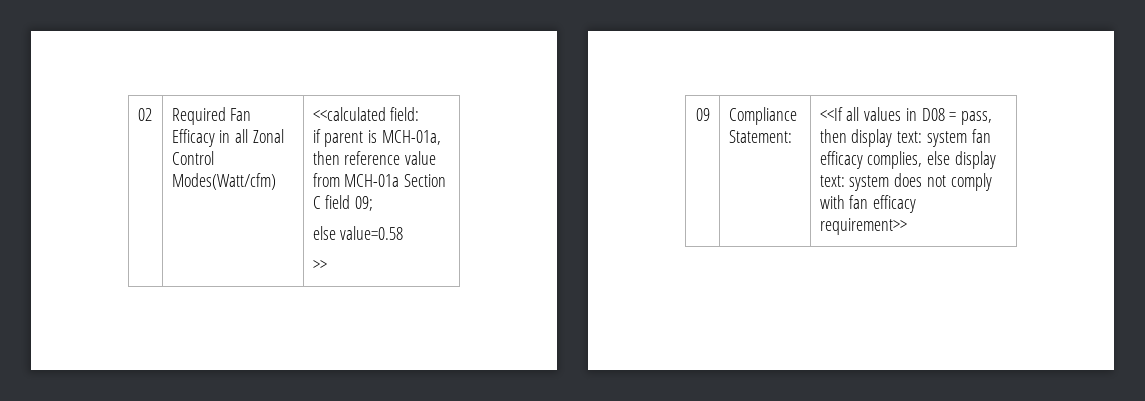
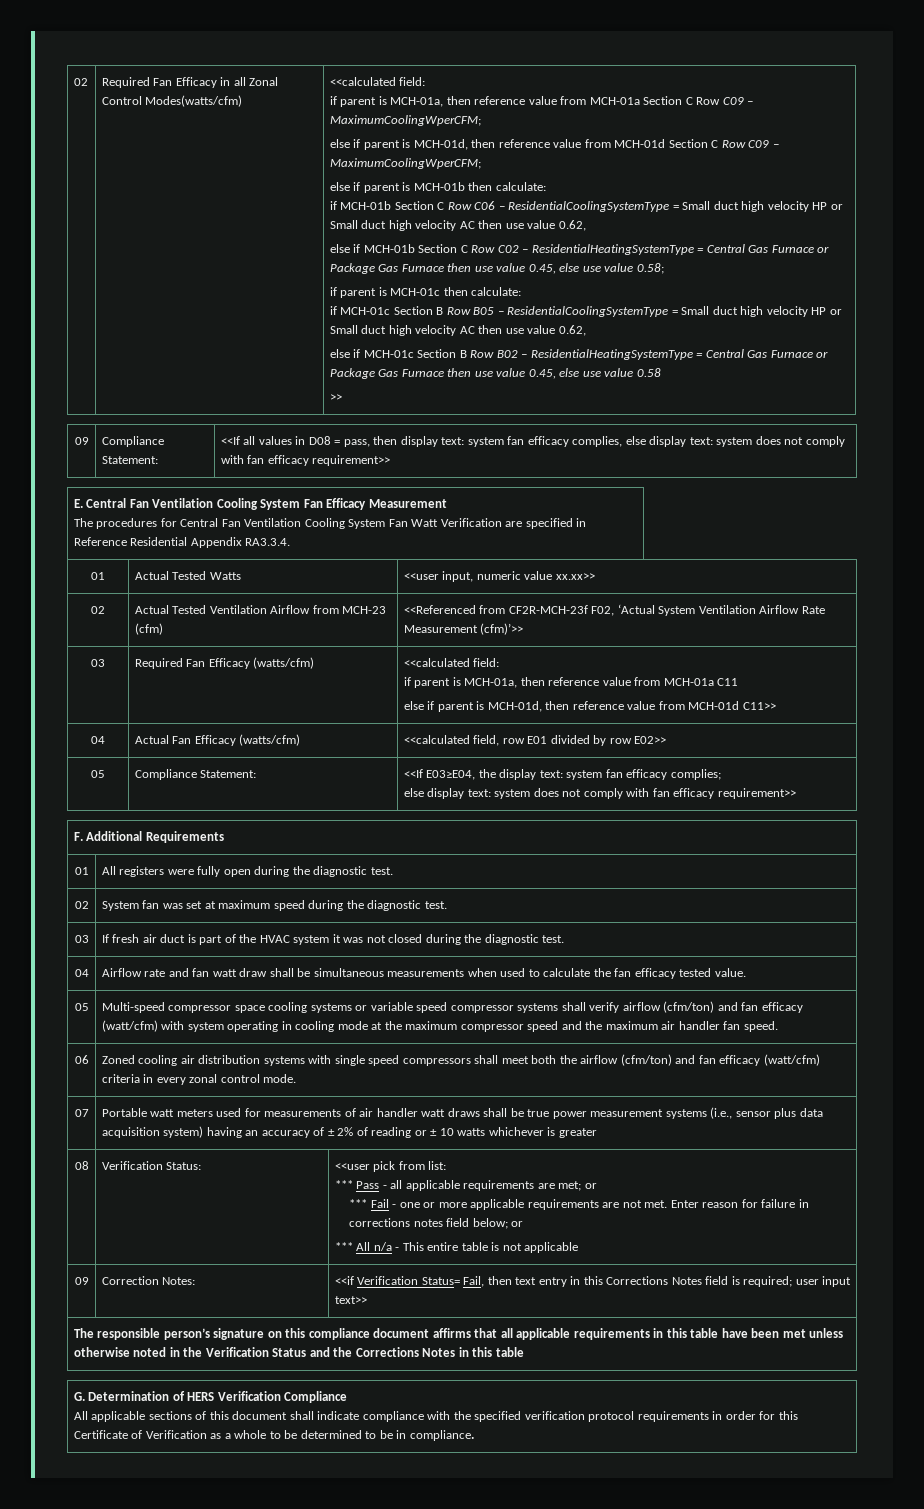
[171,173,276,190] Modes(Watt/cfm) -> [145,95,243,107] Modes(watts/cfm)
[325,195,374,211] [312,226,404,240] field 09; // else value=0.58 -> [696,97,754,105] [329,115,481,126] [329,139,779,150] [329,158,481,169] [329,182,546,193] [329,201,843,212] [329,220,586,231] [329,244,830,255] [329,263,664,274] [329,287,522,298] [329,306,842,317] [329,325,586,336] [329,349,829,360] [329,368,661,379] Row C09 – MaximumCoolingWperCFM; // else if parent is MCH-01d, then reference value from MCH-01d Section C Row C09 – MaximumCoolingWperCFM; // else if parent is MCH-01b then calculate: // if MCH-01b Section C Row C06 – ResidentialCoolingSystemType = Small duct high velocity HP or Small duct high velocity AC then use value 0.62, // else if MCH-01b Section C Row C02 – ResidentialHeatingSystemType = Central Gas Furnace or Package Gas Furnace then use value 0.45, else use value 0.58; // if parent is MCH-01c then calculate: // if MCH-01c Section B Row B05 – ResidentialCoolingSystemType = Small duct high velocity HP or Small duct high velocity AC then use value 0.62, // else if MCH-01c Section B Row B02 – ResidentialHeatingSystemType = Central Gas Furnace or Package Gas Furnace then use value 0.45, else use value 0.58
(907, 226) none -> [73,498,447,510] [73,518,587,529] [73,537,291,548] [91,572,105,580] [134,571,241,580] [403,571,595,582] [91,606,105,614] [134,605,387,614] [134,623,163,635] [403,604,825,616] [403,623,524,635] [91,659,105,667] [134,657,315,669] [403,658,500,667] [403,677,739,688] [403,701,776,712] [91,736,105,744] [134,734,301,746] [403,735,667,746] [91,770,105,778] [134,769,257,780] [403,769,721,780] [403,788,796,799] [73,831,224,843] [74,867,89,875] [101,866,393,877] [74,901,89,909] [101,900,447,911] [74,935,89,943] [101,934,565,945] [74,969,89,977] [101,968,746,979] [74,1003,89,1011] [101,1001,803,1013] [101,1020,778,1032] [74,1055,89,1064] [101,1054,820,1066] [101,1074,297,1085] [74,1109,89,1117] [101,1107,823,1119] [101,1126,597,1138] [74,1161,89,1170] [101,1161,202,1170] [334,1161,447,1172] [334,1180,597,1191] [349,1199,809,1210] [349,1218,524,1229] [334,1242,579,1253] [74,1277,89,1285] [101,1276,196,1285] [334,1276,852,1287] [334,1296,367,1304] [73,1328,844,1340] [73,1347,524,1357] [73,1391,348,1403] [73,1411,798,1422] [73,1430,474,1441] // E. Central Fan Ventilation Cooling System Fan Efficacy Measurement // The procedures for Central Fan Ventilation Cooling System Fan Watt Verification are specified in Reference Residential Appendix RA3.3.4. // 01 | Actual Tested Watts | <<user input, numeric value xx.xx>> // 02 | Actual Tested Ventilation Airflow from MCH-23 (cfm) | <<Referenced from CF2R-MCH-23f F02, ‘Actual System Ventilation Airflow Rate Measurement (cfm)’>> // 03 | Required Fan Efficacy (watts/cfm) | <<calculated field: // if parent is MCH-01a, then reference value from MCH-01a C11 // else if parent is MCH-01d, then reference value from MCH-01d C11>> // 04 | Actual Fan Efficacy (watts/cfm) | <<calculated field, row E01 divided by row E02>> // 05 | Compliance Statement: | <<If E03≥E04, the display text: system fan efficacy complies; // else display text: system does not comply with fan efficacy requirement>> // F. Additional Requirements // 01 | All registers were fully open during the diagnostic test. // 02 | System fan was set at maximum speed during the diagnostic test. // 03 | If fresh air duct is part of the HVAC system it was not closed during the diagnostic test. // 04 | Airflow rate and fan watt draw shall be simultaneous measurements when used to calculate the fan efficacy tested value. // 05 | Multi-speed compressor space cooling systems or variable speed compressor systems shall verify airflow (cfm/ton) and fan efficacy (watt/cfm) with system operating in cooling mode at the maximum compressor speed and the maximum air handler fan speed. // 06 | Zoned cooling air distribution systems with single speed compressors shall meet both the airflow (cfm/ton) and fan efficacy (watt/cfm) criteria in every zonal control mode. // 07 | Portable watt meters used for measurements of air handler watt draws shall be true power measurement systems (i.e., sensor plus data acquisition system) having an accuracy of ± 2% of reading or ± 10 watts whichever is greater // 08 | Verification Status: | <<user pick from list: // *** Pass - all applicable requirements are met; or // *** Fail - one or more applicable requirements are not met. Enter reason for failure in corrections notes field below; or // *** All n/a - This entire table is not applicable // 09 | Correction Notes: | <<if Verification Status= Fail, then text entry in this Corrections Notes field is required; user input text>> // The responsible person’s signature on this compliance document affirms that all applicable requirements in this table have been met unless otherwise noted in the Verification Status and the Corrections Notes in this table // G. Determination of HERS Verification Compliance // All applicable sections of this document shall indicate compliance with the specified verification protocol requirements in order for this Certificate of Verification as a whole to be determined to be in compliance.

